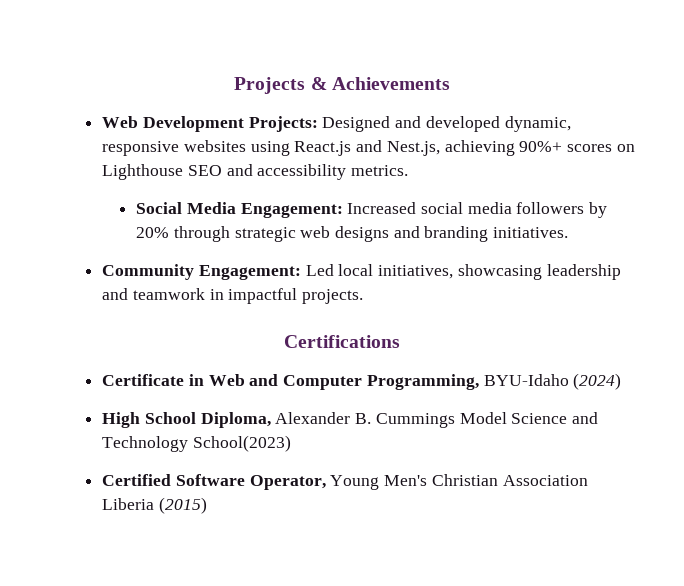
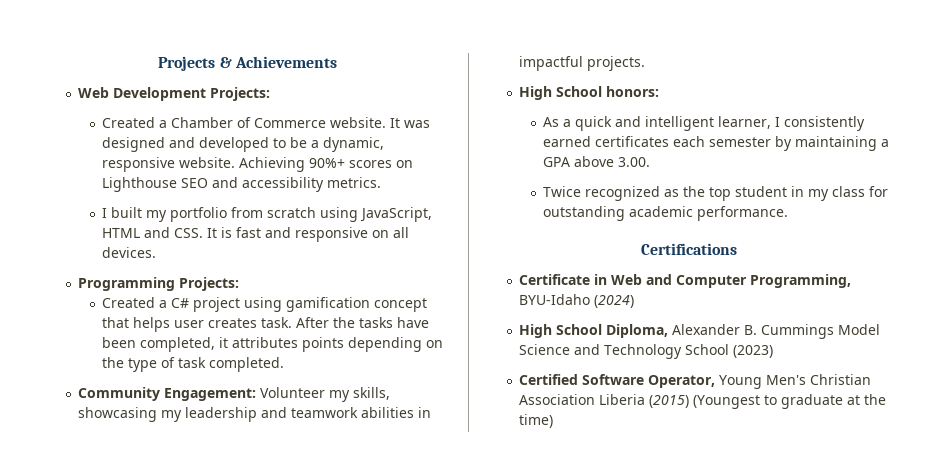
[322,116,571,132] [102,140,515,156] Designed and developed dynamic, responsive websites using React.js and Nest.js, achieving -> [102,117,431,128] [102,137,385,152] [102,157,306,172] // Created a Chamber of Commerce website. It was designed and developed to be a dynamic, responsive website. Achieving
[136,202,608,218] [136,226,569,242] [102,264,542,280] Social Media Engagement: Increased social media followers by 20% through strategic web designs and branding initiatives. // Community Engagement: Led local initiatives, showcasing -> [102,207,433,222] [102,227,410,242] [102,247,157,258] [78,277,240,291] [102,297,428,312] [102,317,430,332] [102,337,444,352] [102,357,285,372] [78,387,391,402] [78,407,183,422] I built my portfolio from scratch using JavaScript, HTML and CSS. It is fast and responsive on all devices. // Programming Projects: // Created a C# project using gamification concept that helps user creates task. After the tasks have been completed, it attributes points depending on the type of task completed. // Community Engagement: Volunteer my skills, showcasing my
(205, 294) none -> [361,407,415,418] abilities
(364, 296) none -> [519,86,660,100] [543,116,866,131] [543,136,890,151] [543,156,651,167] [543,186,889,201] [543,206,789,221] // High School honors: // As a quick and intelligent learner, I consistently earned certificates each semester by maintaining a GPA above 3.00. // Twice recognized as the top student in my class for outstanding academic performance.
[192,435,291,452] School(2023) -> [685,344,774,358] School (2023)
(207, 505) none -> [693,394,887,409] [519,414,554,428] (Youngest to graduate at the time)

